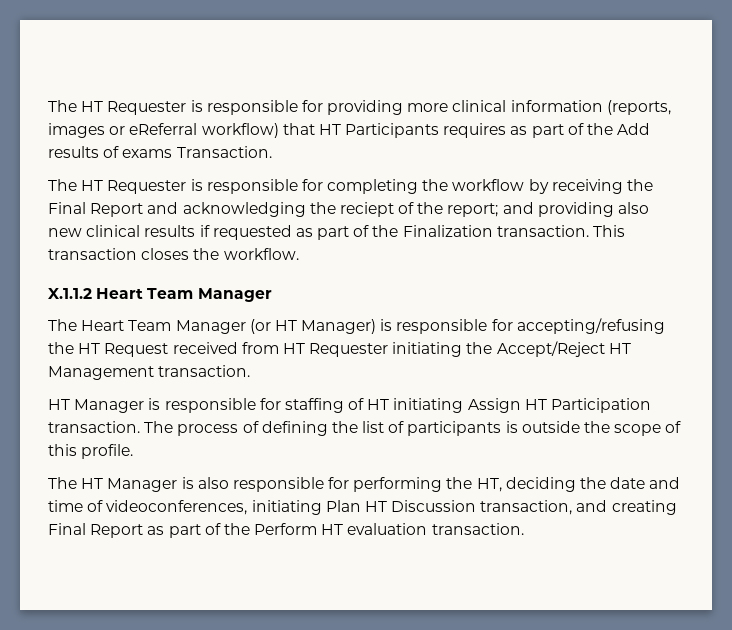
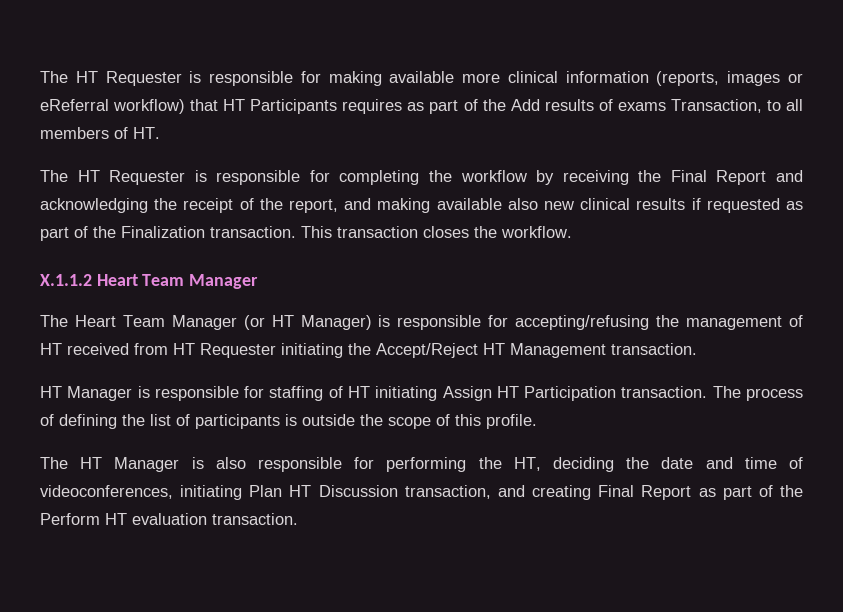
[48,100,404,115] The HT Requester is responsible for providing -> [40,71,455,86] The HT Requester is responsible for making available
[176,146,272,158] Transaction. -> [670,99,803,113] [40,127,160,139] Transaction, to all members of HT.
[339,202,614,217] reciept of the report; and providing -> [183,198,502,213] receipt of the report, and making available
[78,343,169,357] HT Request -> [686,315,803,330] [40,343,62,355] management of HT

